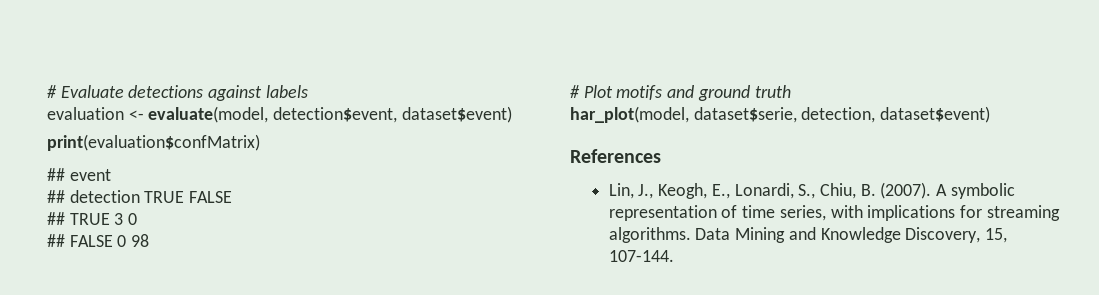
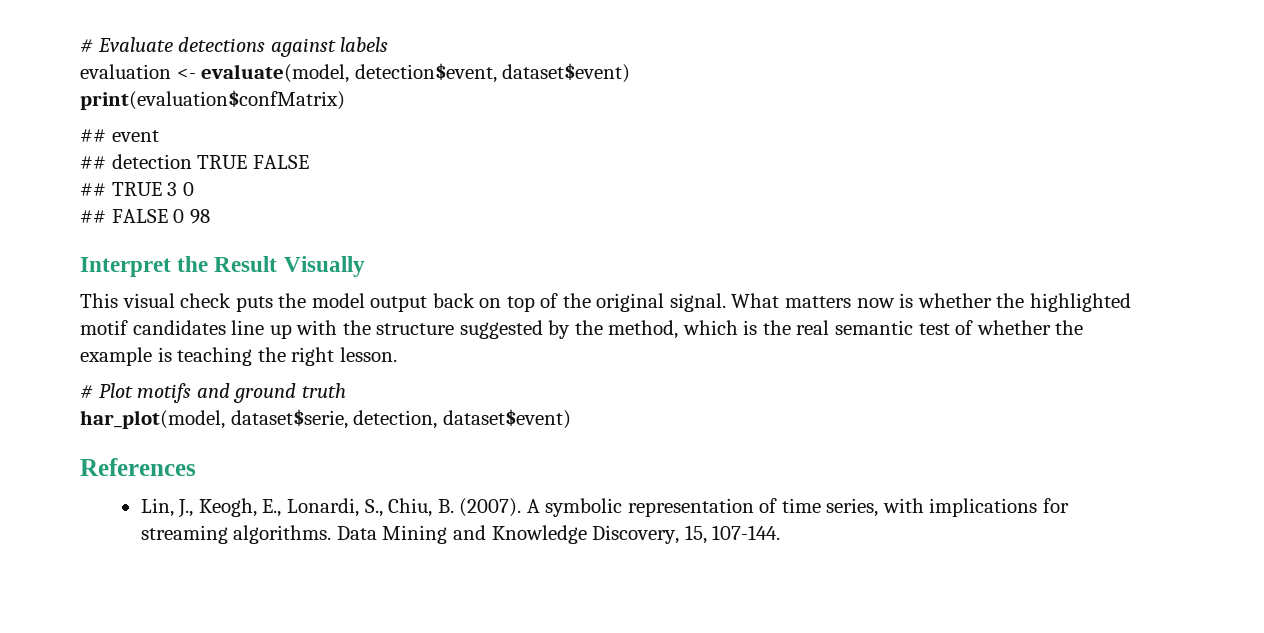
(150, 240) none -> [80,256,365,277] [80,293,1131,312] [80,320,1084,339] [80,347,397,366] // Interpret the Result Visually // This visual check puts the model output back on top of the original signal. What matters now is whether the highlighted motif candidates line up with the structure suggested by the method, which is the real semantic test of whether the example is teaching the right lesson.

